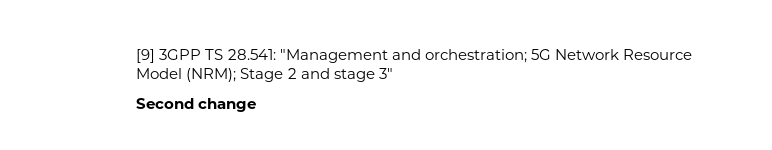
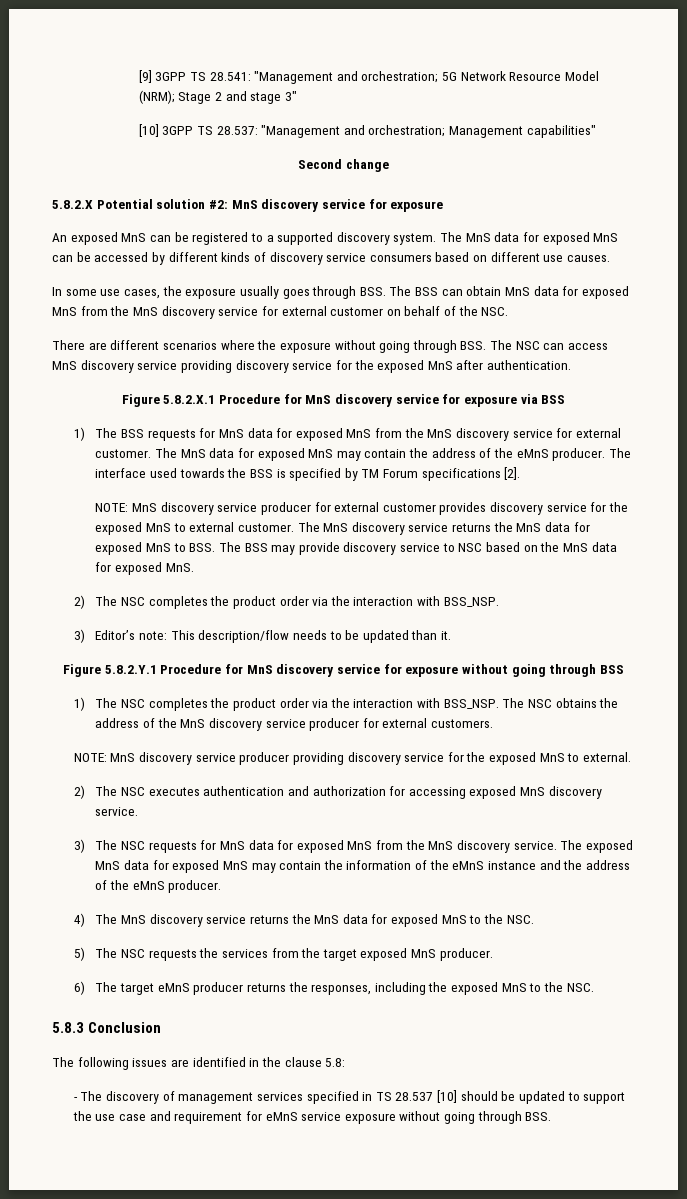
[136,98,257,112] Second change -> [138,124,596,138] [298,159,389,172] [52,199,444,212] [52,232,619,245] [52,252,611,265] [52,286,629,299] [52,306,509,319] [52,340,609,353] [52,360,572,373] [121,394,566,407] [73,427,621,441] [95,448,631,461] [95,467,521,481] [95,502,629,515] [95,522,590,535] [95,542,617,555] [95,562,194,575] [73,595,499,609] [73,629,452,643] [63,664,624,677] [73,697,619,711] [95,718,494,731] [73,752,632,765] [73,785,602,799] [95,807,139,816] [73,839,633,853] [95,860,630,873] [95,880,222,893] [73,913,534,927] [73,947,493,961] [73,981,594,995] [52,1022,162,1033] [52,1057,346,1070] [73,1090,626,1104] [72,1111,552,1124] [10] 3GPP TS 28.537: "Management and orchestration; Management capabilities" // Second change // 5.8.2.X Potential solution #2: MnS discovery service for exposure // An exposed MnS can be registered to a supported discovery system. The MnS data for exposed MnS can be accessed by different kinds of discovery service consumers based on different use causes. // In some use cases, the exposure usually goes through BSS. The BSS can obtain MnS data for exposed MnS from the MnS discovery service for external customer on behalf of the NSC. // There are different scenarios where the exposure without going through BSS. The NSC can access MnS discovery service providing discovery service for the exposed MnS after authentication. // Figure 5.8.2.X.1 Procedure for MnS discovery service for exposure via BSS // 1) The BSS requests for MnS data for exposed MnS from the MnS discovery service for external customer. The MnS data for exposed MnS may contain the address of the eMnS producer. The interface used towards the BSS is specified by TM Forum specifications [2]. // NOTE: MnS discovery service producer for external customer provides discovery service for the exposed MnS to external customer. The MnS discovery service returns the MnS data for exposed MnS to BSS. The BSS may provide discovery service to NSC based on the MnS data for exposed MnS. // 2) The NSC completes the product order via the interaction with BSS_NSP. // 3) Editor’s note: This description/flow needs to be updated than it. // Figure 5.8.2.Y.1 Procedure for MnS discovery service for exposure without going through BSS // 1) The NSC completes the product order via the interaction with BSS_NSP. The NSC obtains the address of the MnS discovery service producer for external customers. // NOTE: MnS discovery service producer providing discovery service for the exposed MnS to external. // 2) The NSC executes authentication and authorization for accessing exposed MnS discovery service. // 3) The NSC requests for MnS data for exposed MnS from the MnS discovery service. The exposed MnS data for exposed MnS may contain the information of the eMnS instance and the address of the eMnS producer. // 4) The MnS discovery service returns the MnS data for exposed MnS to the NSC. // 5) The NSC requests the services from the target exposed MnS producer. // 6) The target eMnS producer returns the responses, including the exposed MnS to the NSC. // 5.8.3 Conclusion // The following issues are identified in the clause 5.8: // - The discovery of management services specified in TS 28.537 [10] should be updated to support the use case and requirement for eMnS service exposure without going through BSS.

